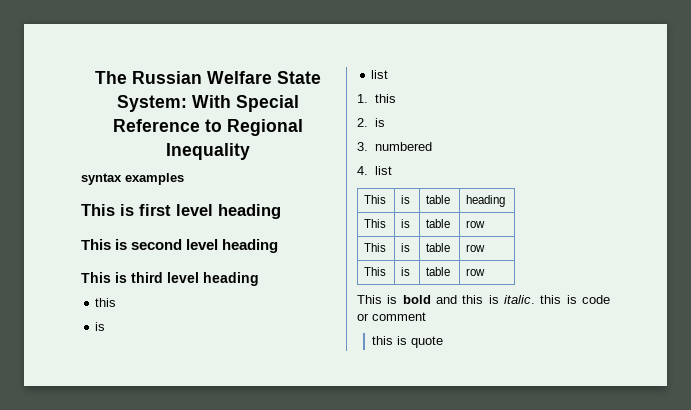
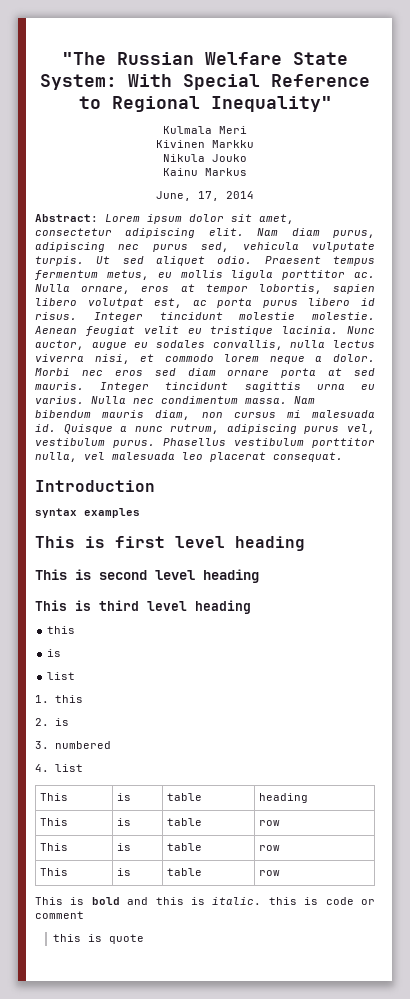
[94,71,127,84] The -> [62,52,106,65] "The
[165,143,250,160] Inequality -> [210,96,332,112] [163,126,247,134] [156,140,254,148] [163,154,247,162] [163,168,247,176] [156,191,254,201] [35,214,294,224] [35,228,375,238] [35,242,375,252] [35,256,375,266] [35,270,375,280] [35,284,375,294] [35,298,375,308] [35,312,375,322] [35,326,376,336] [35,340,375,350] [35,354,375,364] [35,368,375,378] [35,382,375,392] [35,396,315,404] [35,410,375,420] [35,424,375,434] [35,438,375,448] [35,452,343,462] [35,480,155,492] Inequality" // Kulmala Meri // Kivinen Markku // Nikula Jouko // Kainu Markus // June, 17, 2014 // Abstract: Lorem ipsum dolor sit amet, consectetur adipiscing elit. Nam diam purus, adipiscing nec purus sed, vehicula vulputate turpis. Ut sed aliquet odio. Praesent tempus fermentum metus, eu mollis ligula porttitor ac. Nulla ornare, eros at tempor lobortis, sapien libero volutpat est, ac porta purus libero id risus. Integer tincidunt molestie molestie. Aenean feugiat velit eu tristique lacinia. Nunc auctor, augue eu sodales convallis, nulla lectus viverra nisi, et commodo lorem neque a dolor. Morbi nec eros sed diam ornare porta at sed mauris. Integer tincidunt sagittis urna eu varius. Nulla nec condimentum massa. Nam bibendum mauris diam, non cursus mi malesuada id. Quisque a nunc rutrum, adipiscing purus vel, vestibulum purus. Phasellus vestibulum porttitor nulla, vel malesuada leo placerat consequat. // Introduction

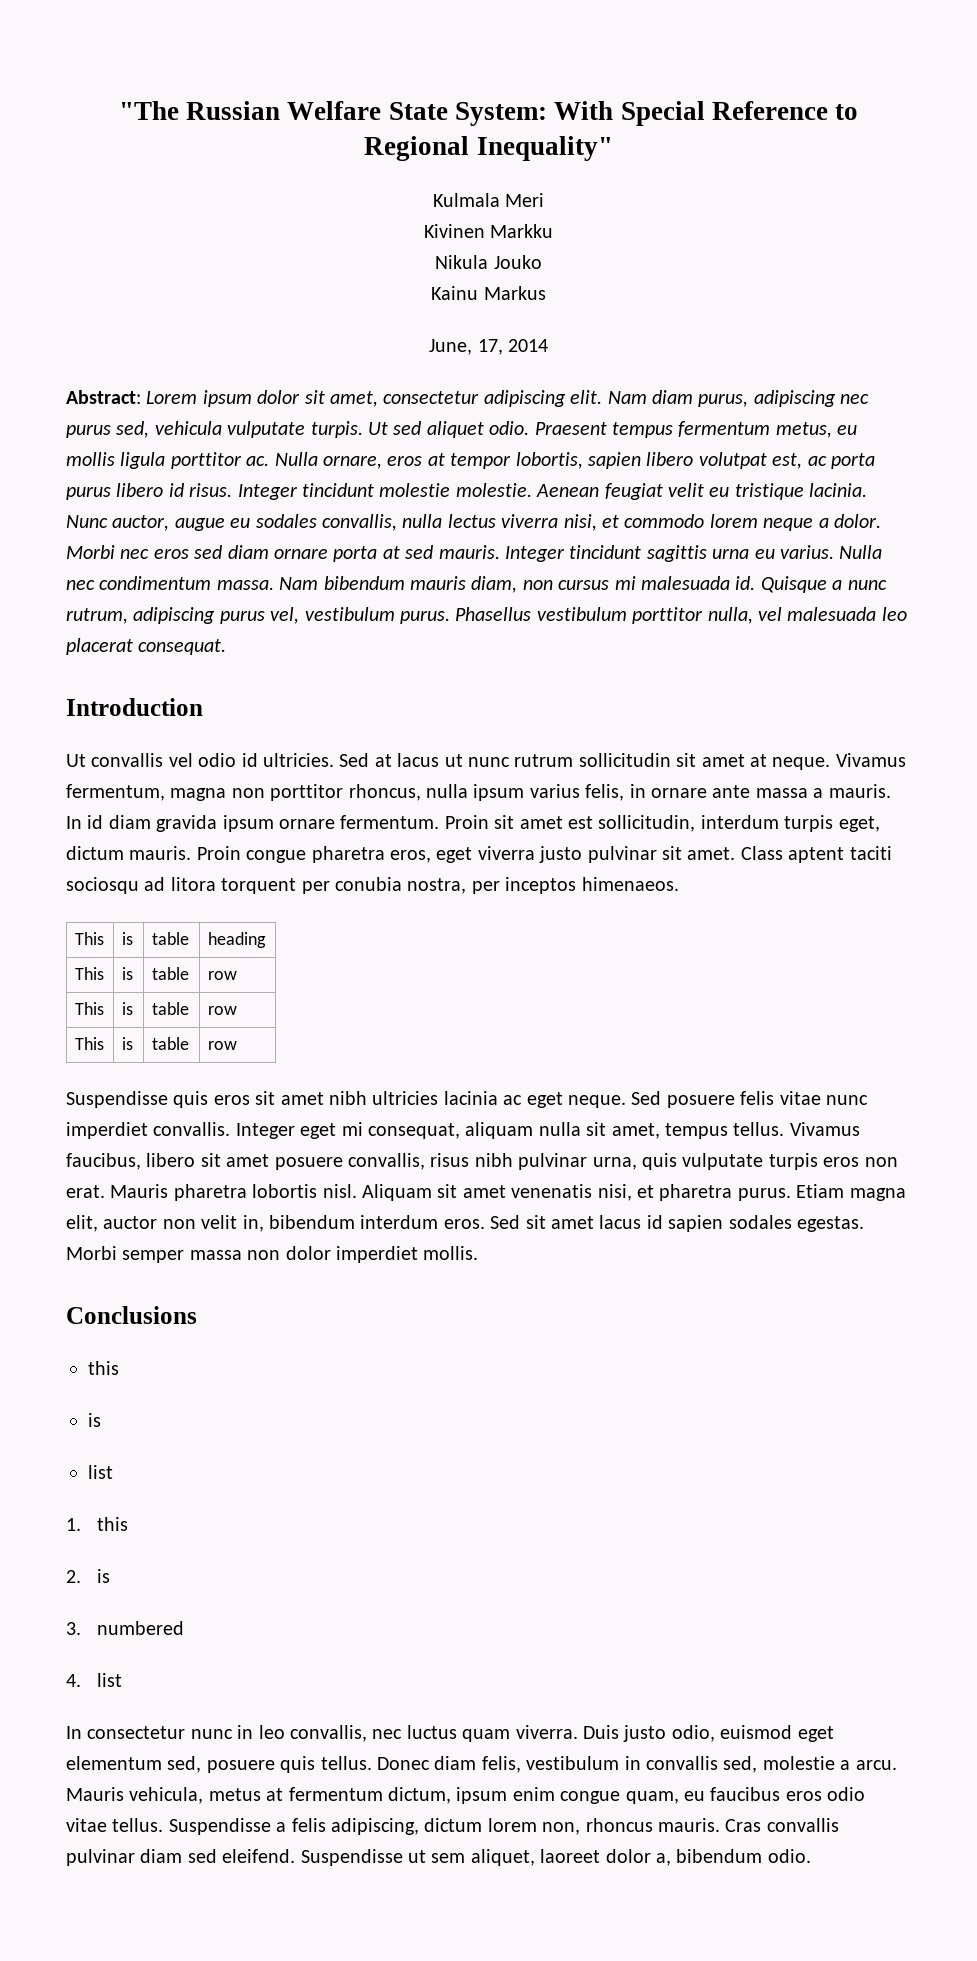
[35,508,140,518] [35,536,305,551] [35,569,259,583] [35,600,251,614] [47,626,76,634] [47,649,62,657] [47,672,76,680] [35,695,83,703] [35,718,69,726] [35,741,111,749] [35,764,83,772] syntax examples // This is first level heading // This is second level heading // This is third level heading // this // is // list // 1. this // 2. is // 3. numbered // 4. list -> [66,753,906,770] [66,784,891,801] [66,815,880,832] [66,846,892,863] [66,877,679,894] Ut convallis vel odio id ultricies. Sed at lacus ut nunc rutrum sollicitudin sit amet at neque. Vivamus fermentum, magna non porttitor rhoncus, nulla ipsum varius felis, in ornare ante massa a mauris. In id diam gravida ipsum ornare fermentum. Proin sit amet est sollicitudin, interdum turpis eget, dictum mauris. Proin congue pharetra eros, eget viverra justo pulvinar sit amet. Class aptent taciti sociosqu ad litora torquent per conubia nostra, per inceptos himenaeos.
[35,897,375,905] [35,911,84,919] [52,934,144,944] This is bold and this is italic. this is code or comment // this is quote -> [66,1091,868,1108] [66,1122,860,1139] [66,1153,898,1170] [66,1184,906,1201] [66,1215,864,1232] [66,1246,479,1263] [66,1306,197,1324] [88,1361,119,1375] [88,1413,101,1427] [88,1465,113,1479] [66,1517,129,1531] [66,1569,111,1583] [66,1621,185,1635] [66,1673,123,1687] [66,1725,834,1742] [66,1756,897,1773] [66,1787,866,1804] [66,1818,839,1835] [66,1849,811,1866] Suspendisse quis eros sit amet nibh ultricies lacinia ac eget neque. Sed posuere felis vitae nunc imperdiet convallis. Integer eget mi consequat, aliquam nulla sit amet, tempus tellus. Vivamus faucibus, libero sit amet posuere convallis, risus nibh pulvinar urna, quis vulputate turpis eros non erat. Mauris pharetra lobortis nisl. Aliquam sit amet venenatis nisi, et pharetra purus. Etiam magna elit, auctor non velit in, bibendum interdum eros. Sed sit amet lacus id sapien sodales egestas. Morbi semper massa non dolor imperdiet mollis. // Conclusions // this // is // list // 1. this // 2. is // 3. numbered // 4. list // In consectetur nunc in leo convallis, nec luctus quam viverra. Duis justo odio, euismod eget elementum sed, posuere quis tellus. Donec diam felis, vestibulum in convallis sed, molestie a arcu. Mauris vehicula, metus at fermentum dictum, ipsum enim congue quam, eu faucibus eros odio vitae tellus. Suspendisse a felis adipiscing, dictum lorem non, rhoncus mauris. Cras convallis pulvinar diam sed eleifend. Suspendisse ut sem aliquet, laoreet dolor a, bibendum odio.

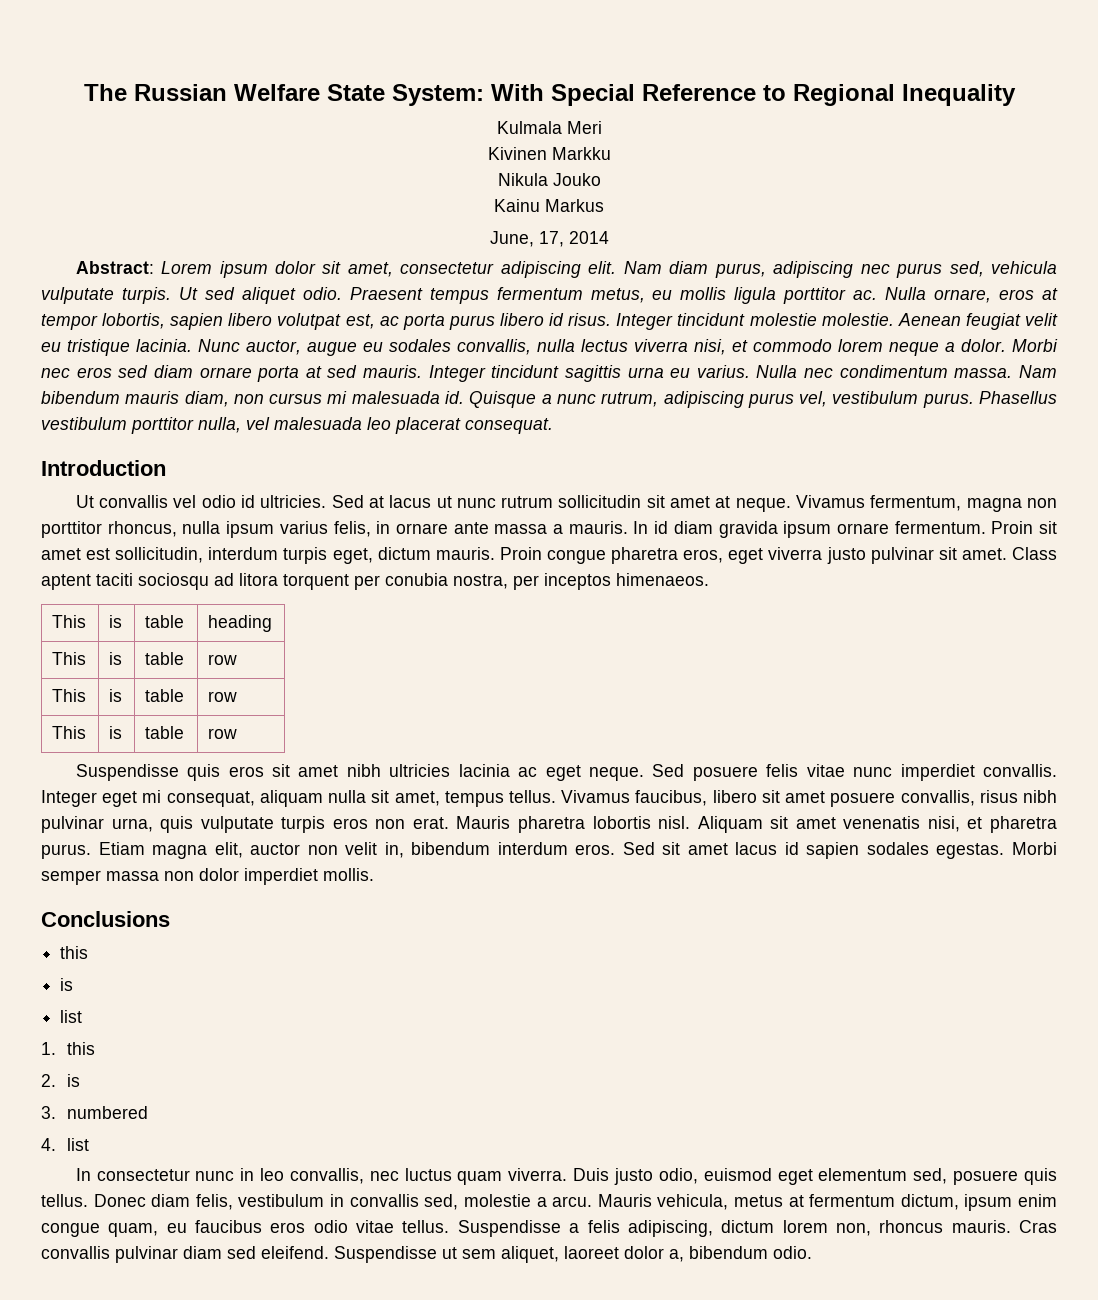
[118,101,179,120] "The -> [83,84,127,101] The
[476,136,613,161] Inequality" -> [901,84,1016,106] Inequality

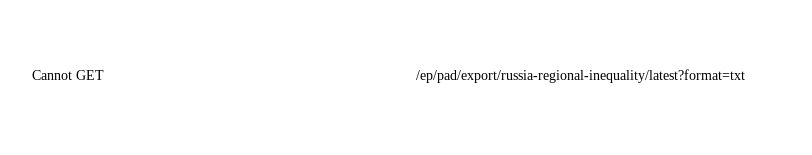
[83,84,1016,106] [496,121,602,134] [487,147,611,160] [497,173,601,186] [494,199,604,212] [489,231,609,247] [75,261,1058,278] [41,287,1059,304] [41,313,1058,330] [41,339,1058,356] [41,365,1058,382] [41,391,1057,408] [41,417,553,434] [41,460,166,476] [75,495,1058,512] [41,521,1058,538] [41,547,1057,564] [41,573,709,590] [52,615,87,628] [109,615,123,628] [145,615,185,628] [208,615,273,632] [52,652,87,665] [109,652,123,665] [145,652,185,665] [208,654,238,665] [52,689,87,702] [109,689,123,702] [145,689,185,702] [208,691,238,702] [52,726,87,739] [109,726,123,739] [145,726,185,739] [208,728,238,739] [75,764,1058,781] [41,790,1057,807] [41,816,1057,833] [41,842,1057,859] [41,868,374,885] [41,911,170,927] [60,946,89,959] [60,978,74,991] [60,1010,83,1023] [41,1042,96,1055] [41,1074,81,1087] [41,1106,149,1119] [41,1138,90,1151] [75,1168,1057,1185] [41,1194,1057,1211] [41,1220,1058,1237] [41,1246,812,1263] The Russian Welfare State System: With Special Reference to Regional Inequality // Kulmala Meri // Kivinen Markku // Nikula Jouko // Kainu Markus // June, 17, 2014 // Abstract: Lorem ipsum dolor sit amet, consectetur adipiscing elit. Nam diam purus, adipiscing nec purus sed, vehicula vulputate turpis. Ut sed aliquet odio. Praesent tempus fermentum metus, eu mollis ligula porttitor ac. Nulla ornare, eros at tempor lobortis, sapien libero volutpat est, ac porta purus libero id risus. Integer tincidunt molestie molestie. Aenean feugiat velit eu tristique lacinia. Nunc auctor, augue eu sodales convallis, nulla lectus viverra nisi, et commodo lorem neque a dolor. Morbi nec eros sed diam ornare porta at sed mauris. Integer tincidunt sagittis urna eu varius. Nulla nec condimentum massa. Nam bibendum mauris diam, non cursus mi malesuada id. Quisque a nunc rutrum, adipiscing purus vel, vestibulum purus. Phasellus vestibulum porttitor nulla, vel malesuada leo placerat consequat. // Introduction // Ut convallis vel odio id ultricies. Sed at lacus ut nunc rutrum sollicitudin sit amet at neque. Vivamus fermentum, magna non porttitor rhoncus, nulla ipsum varius felis, in ornare ante massa a mauris. In id diam gravida ipsum ornare fermentum. Proin sit amet est sollicitudin, interdum turpis eget, dictum mauris. Proin congue pharetra eros, eget viverra justo pulvinar sit amet. Class aptent taciti sociosqu ad litora torquent per conubia nostra, per inceptos himenaeos. // This | is | table | heading // This | is | table | row // This | is | table | row // This | is | table | row // Suspendisse quis eros sit amet nibh ultricies lacinia ac eget neque. Sed posuere felis vitae nunc imperdiet convallis. Integer eget mi consequat, aliquam nulla sit amet, tempus tellus. Vivamus faucibus, libero sit amet posuere convallis, risus nibh pulvinar urna, quis vulputate turpis eros non erat. Mauris pharetra lobortis nisl. Aliquam sit amet venenatis nisi, et pharetra purus. Etiam magna elit, auctor non velit in, bibendum interdum eros. Sed sit amet lacus id sapien sodales egestas. Morbi semper massa non dolor imperdiet mollis. // Conclusions // this // is // list // 1. this // 2. is // 3. numbered // 4. list // In consectetur nunc in leo convallis, nec luctus quam viverra. Duis justo odio, euismod eget elementum sed, posuere quis tellus. Donec diam felis, vestibulum in convallis sed, molestie a arcu. Mauris vehicula, metus at fermentum dictum, ipsum enim congue quam, eu faucibus eros odio vitae tellus. Suspendisse a felis adipiscing, dictum lorem non, rhoncus mauris. Cras convallis pulvinar diam sed eleifend. Suspendisse ut sem aliquet, laoreet dolor a, bibendum odio. -> [32,69,745,83] Cannot GET /ep/pad/export/russia-regional-inequality/latest?format=txt

